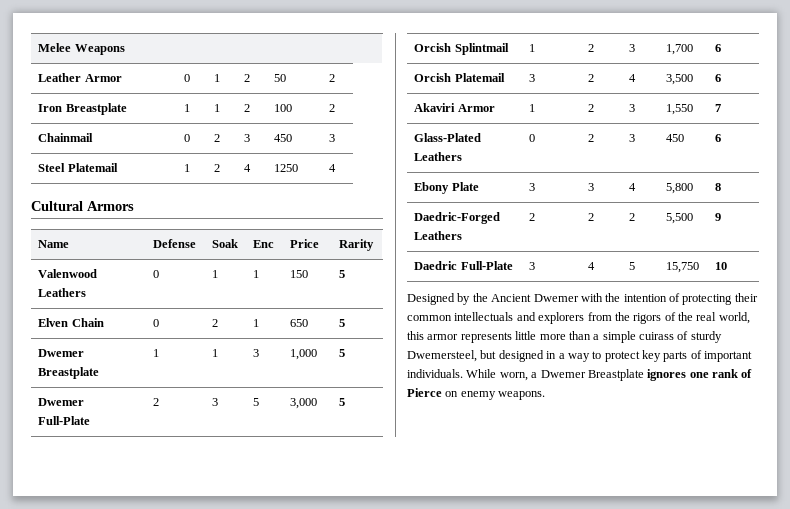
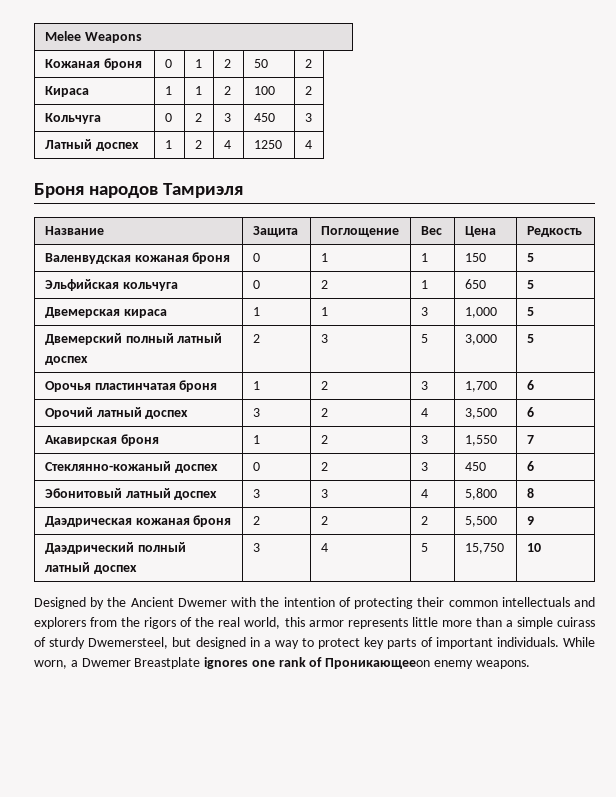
[38,73,122,82] Leather Armor -> [44,58,142,70] Кожаная броня
[38,103,127,115] Iron Breastplate -> [44,86,89,97] Кираса
[38,133,94,142] Chainmail -> [44,113,101,124] Кольчуга
[38,163,118,172] Steel Platemail -> [44,139,139,151] Латный доспех
[31,201,134,211] [38,240,70,248] [153,239,197,248] [212,239,239,248] [253,240,275,248] [290,239,320,248] [339,239,375,251] [38,269,98,278] [38,288,87,297] Cultural Armors // Name | Defense | Soak | Enc | Price | Rarity // Valenwood Leathers -> [34,183,244,198] [44,226,104,235] [252,226,298,237] [320,226,399,237] [420,226,442,235] [464,226,496,237] [526,226,582,237] [44,252,231,264] Броня народов Тамриэля // Название | Защита | Поглощение | Вес | Цена | Редкость // Валенвудская кожаная броня
[38,318,104,327] Elven Chain -> [44,279,178,291] Эльфийская кольчуга
[38,349,85,357] [38,367,100,379] Dwemer Breastplate -> [44,307,167,318] Двемерская кираса
[38,398,85,406] [38,416,91,425] Dwemer Full-Plate -> [44,333,223,345] [44,356,88,365] Двемерский полный латный доспех
[414,43,509,55] Orcish Splintmail -> [44,380,218,392] Орочья пластинчатая броня
[414,73,505,82] Orcish Platemail -> [44,407,189,419] Орочий латный доспех
[414,103,495,112] Akaviri Armor -> [44,434,159,446] Акавирская броня
[414,133,482,142] [414,152,463,161] Glass-Plated Leathers -> [44,461,218,473] Стеклянно-кожаный доспех
[414,182,479,194] Ebony Plate -> [44,488,218,500] Эбонитовый латный доспех
[414,212,501,224] [414,231,463,240] Daedric-Forged Leathers -> [44,515,232,527] Даэдрическая кожаная броня
[414,261,513,270] Daedric Full-Plate -> [44,542,186,554] [44,562,137,574] Даэдрический полный латный доспех
[407,388,459,397] Pierce on -> [325,658,431,669] Проникающееon

